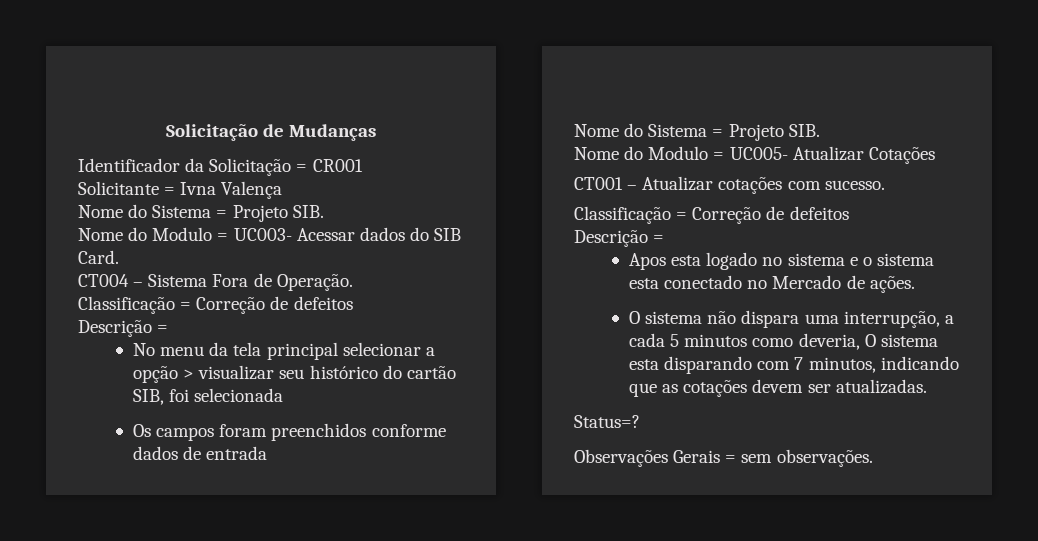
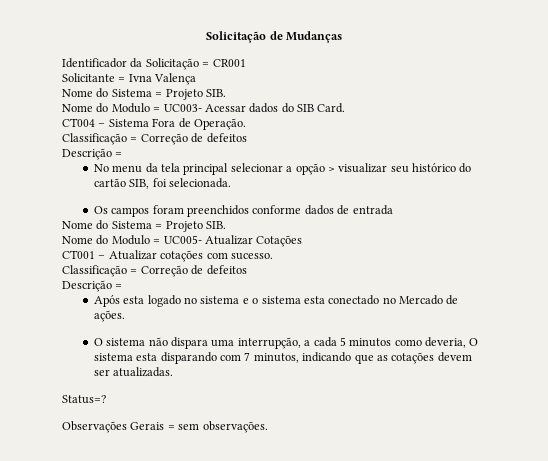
[194,388,284,402] selecionada -> [169,178,232,188] selecionada.
[629,253,667,270] Apos -> [93,295,120,307] Após

